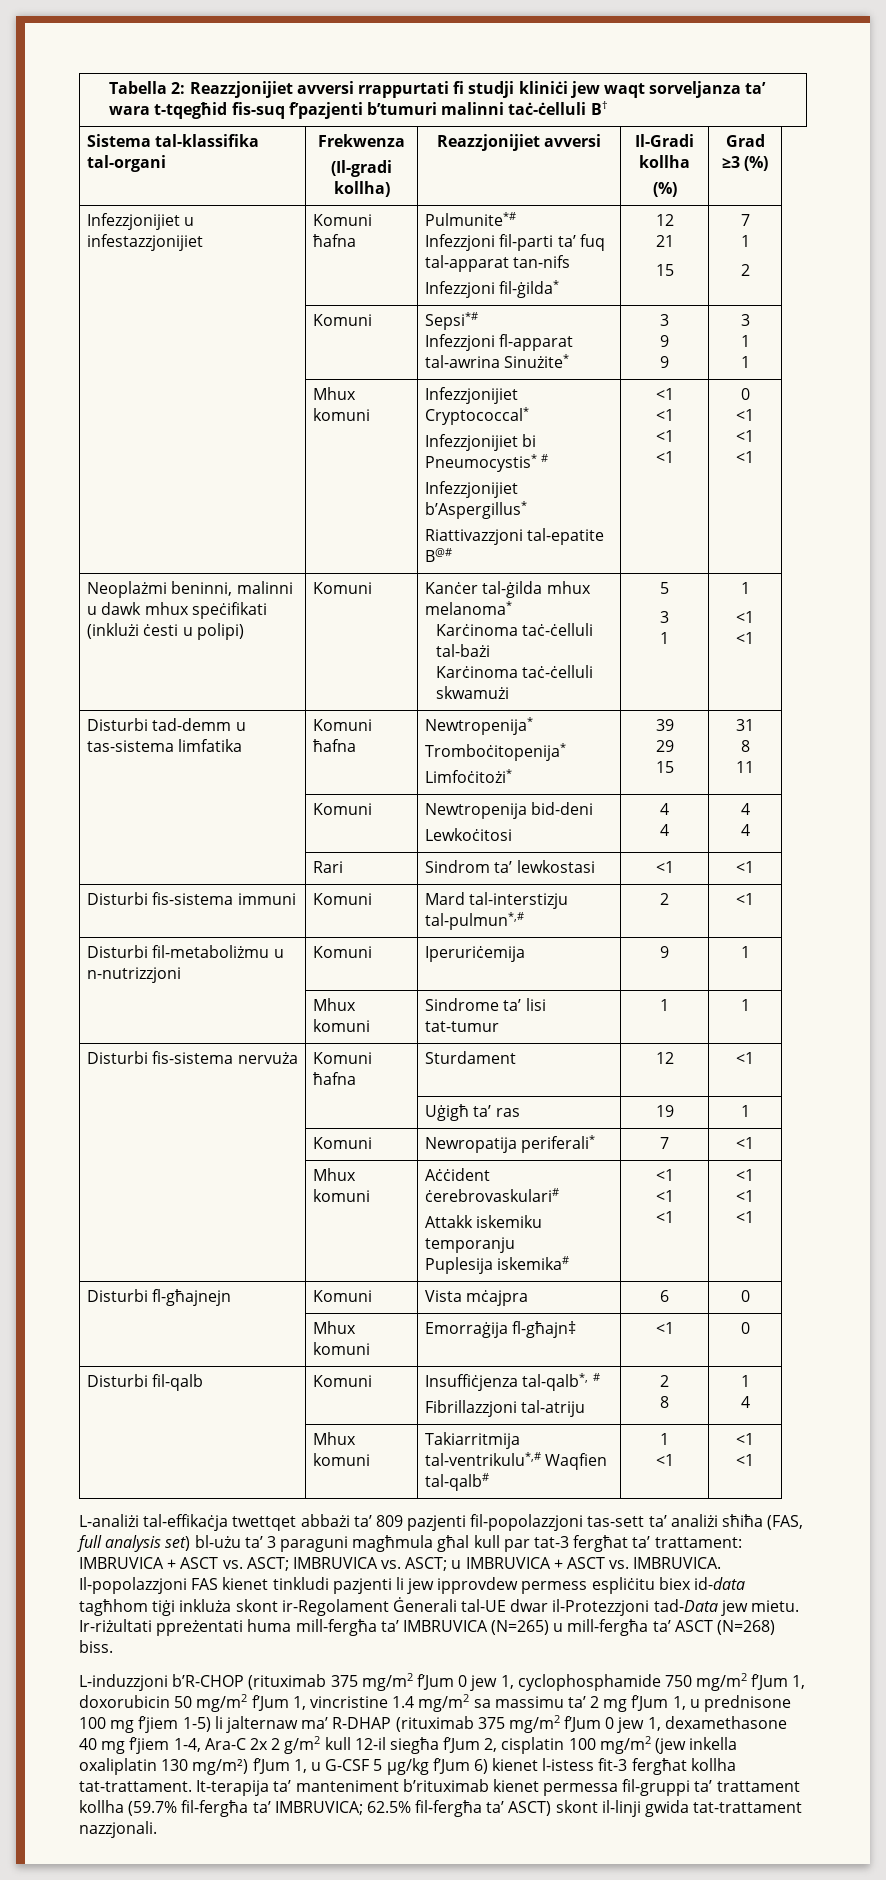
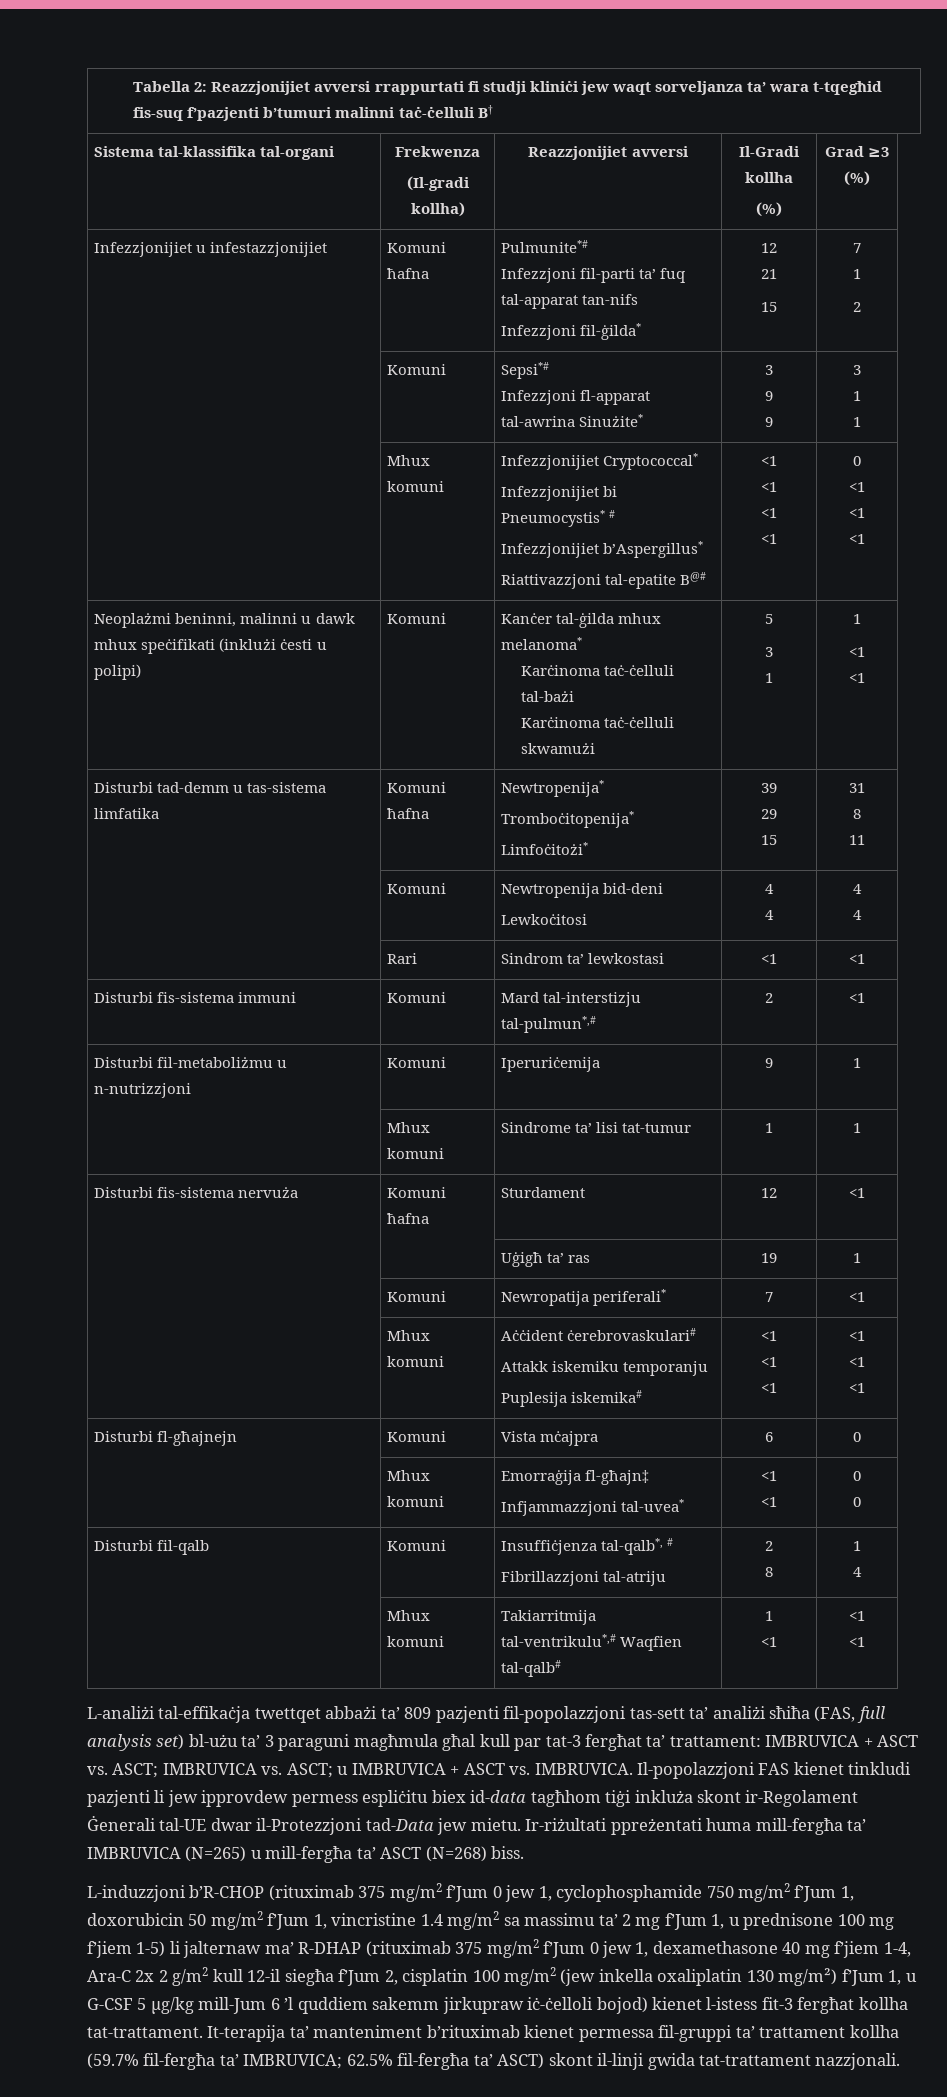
[655,1322,674,1334] [740,1322,750,1334] | <1 | 0 -> [501,1499,685,1516] [761,1471,777,1481] [761,1497,777,1507] [853,1471,861,1481] [853,1497,861,1507] // Infjammazzjoni tal-uvea* | <1 // <1 | 0 // 0
[432,1758,488,1774] f’Jum 6) -> [198,1997,648,2014] mill-Jum 6 ’l quddiem sakemm jirkupraw iċ-ċelloli bojod)

